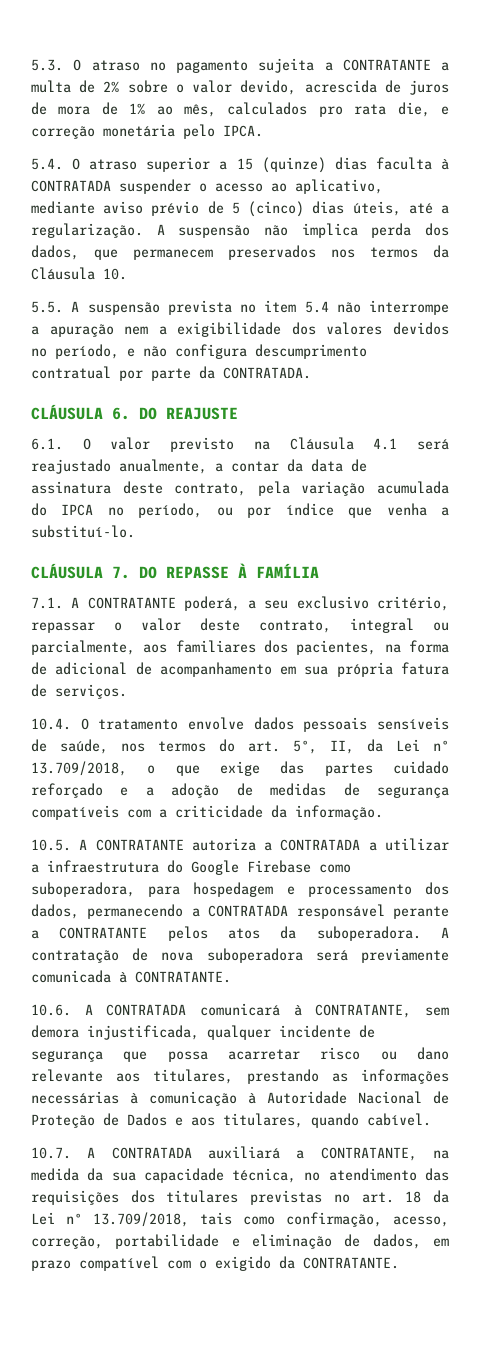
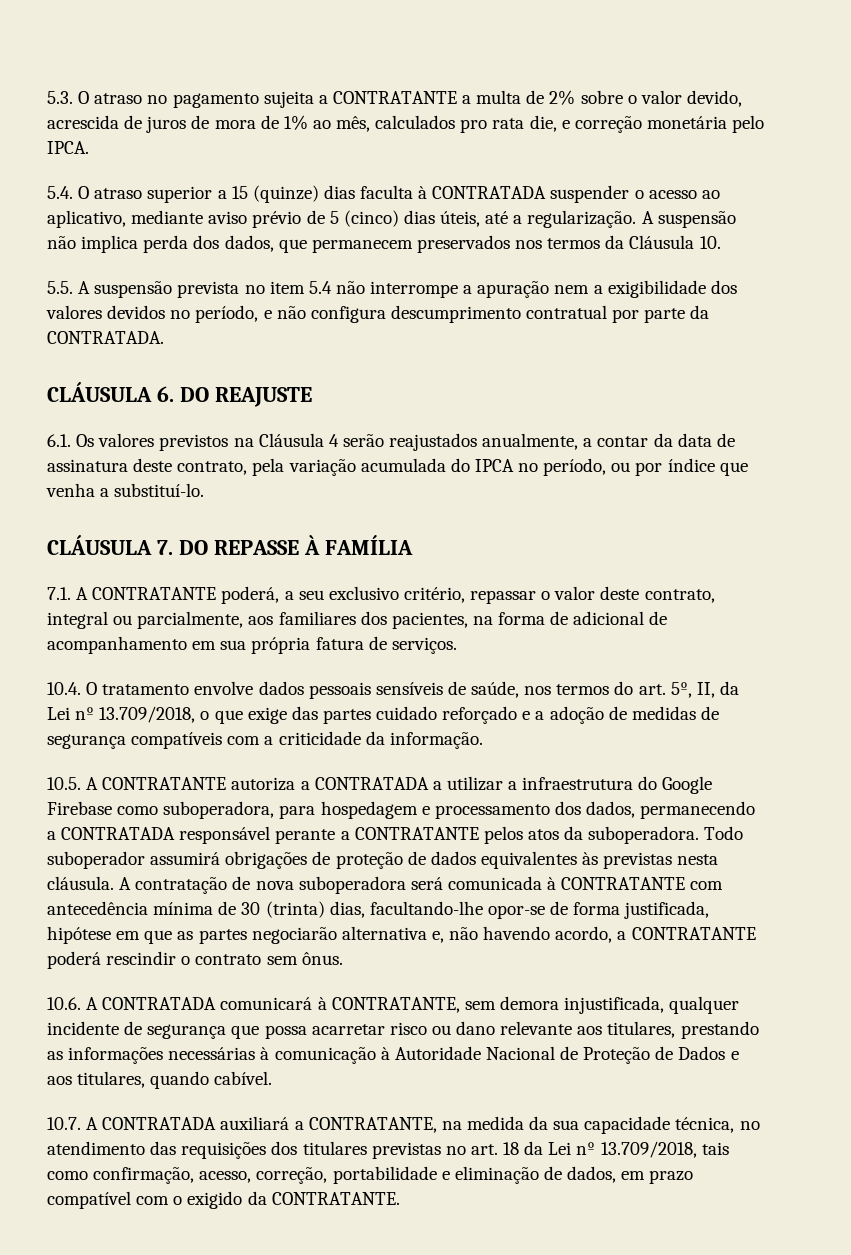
[82,437,449,452] [31,459,111,474] O valor previsto na Cláusula 4.1 será reajustado -> [76,433,478,451] Os valores previstos na Cláusula 4 serão reajustados
(421, 933) none -> [704,826,744,840] [47,851,719,869] [47,876,114,890] Todo suboperador assumirá obrigações de proteção de dados equivalentes às previstas nesta cláusula.
[361,948,449,963] previamente -> (443, 883) none
[135,971,231,983] CONTRATANTE. -> [561,877,724,890] [47,901,710,919] [47,926,756,944] [47,951,343,969] CONTRATANTE com antecedência mínima de 30 (trinta) dias, facultando-lhe opor-se de forma justificada, hipótese em que as partes negociarão alternativa e, não havendo acordo, a CONTRATANTE poderá rescindir o contrato sem ônus.

